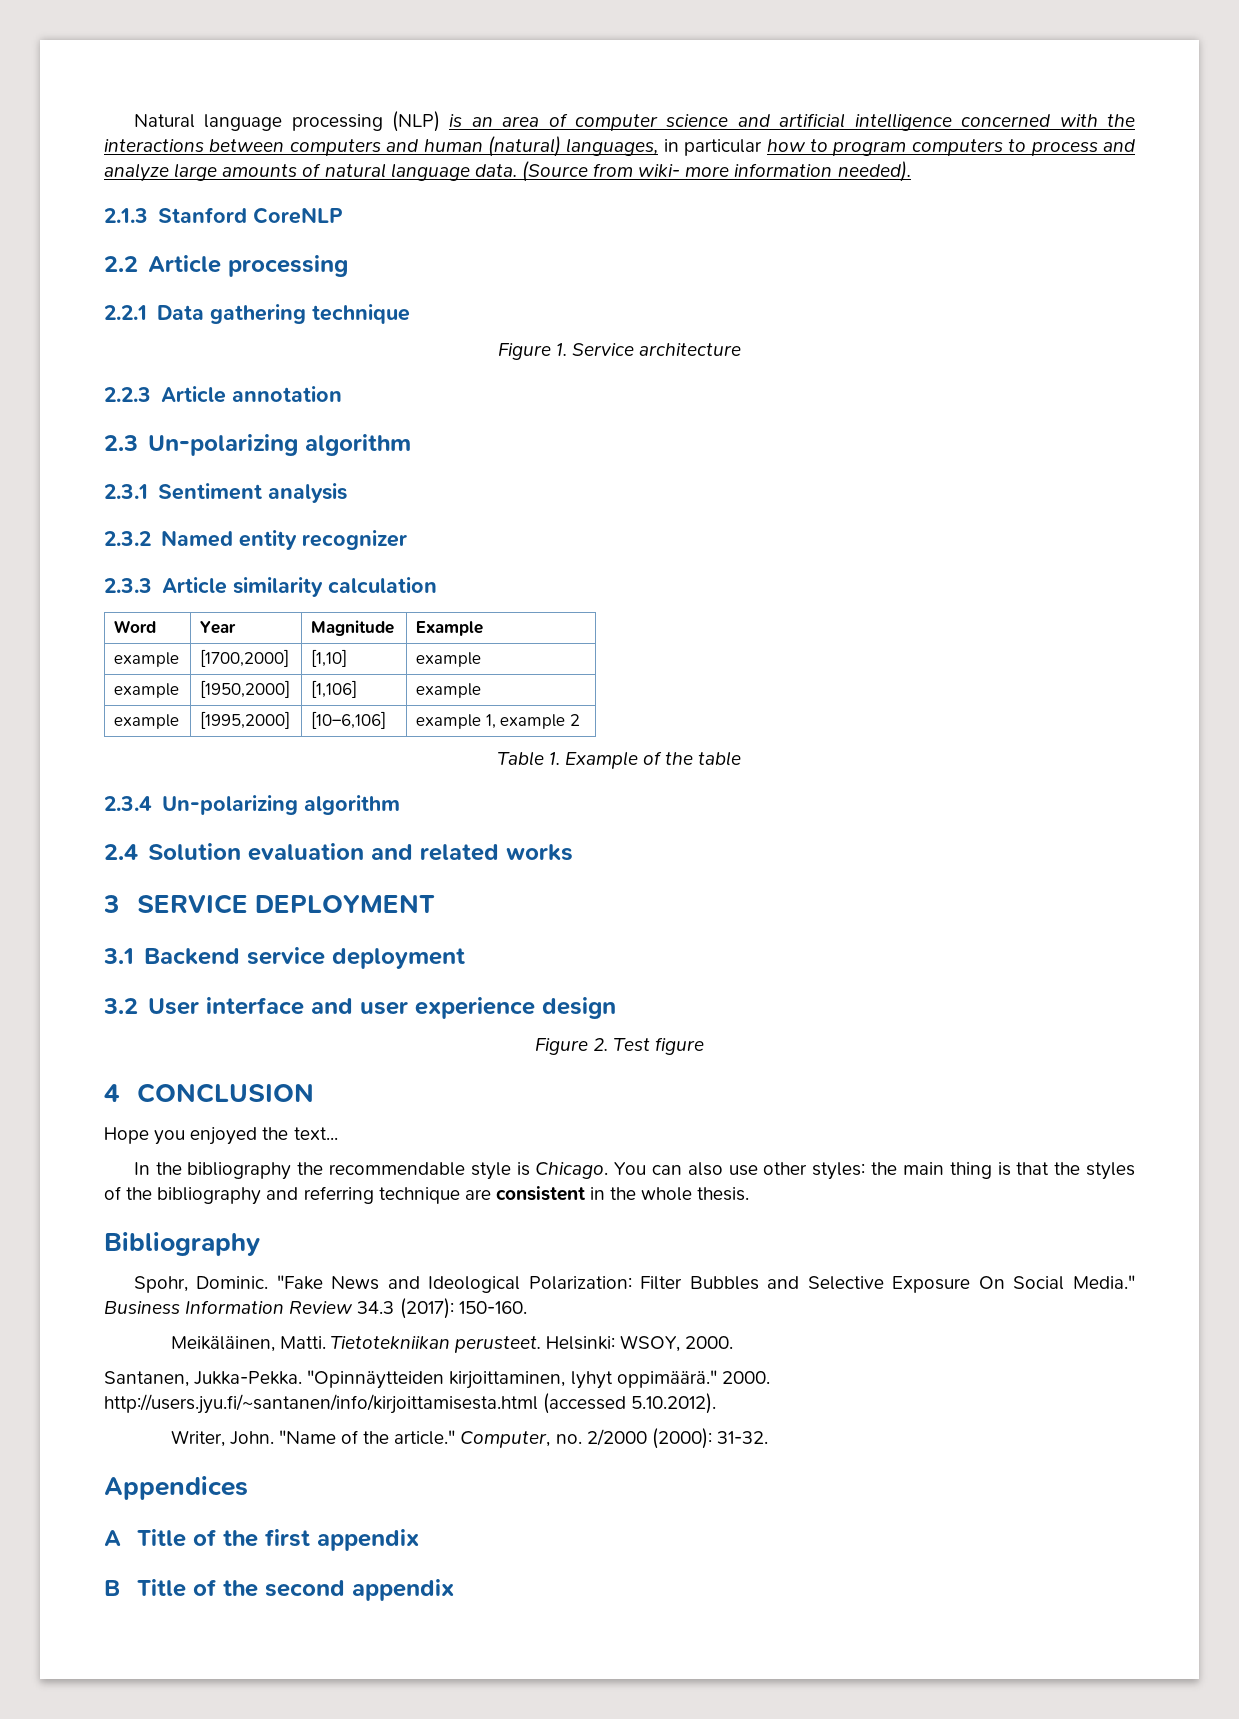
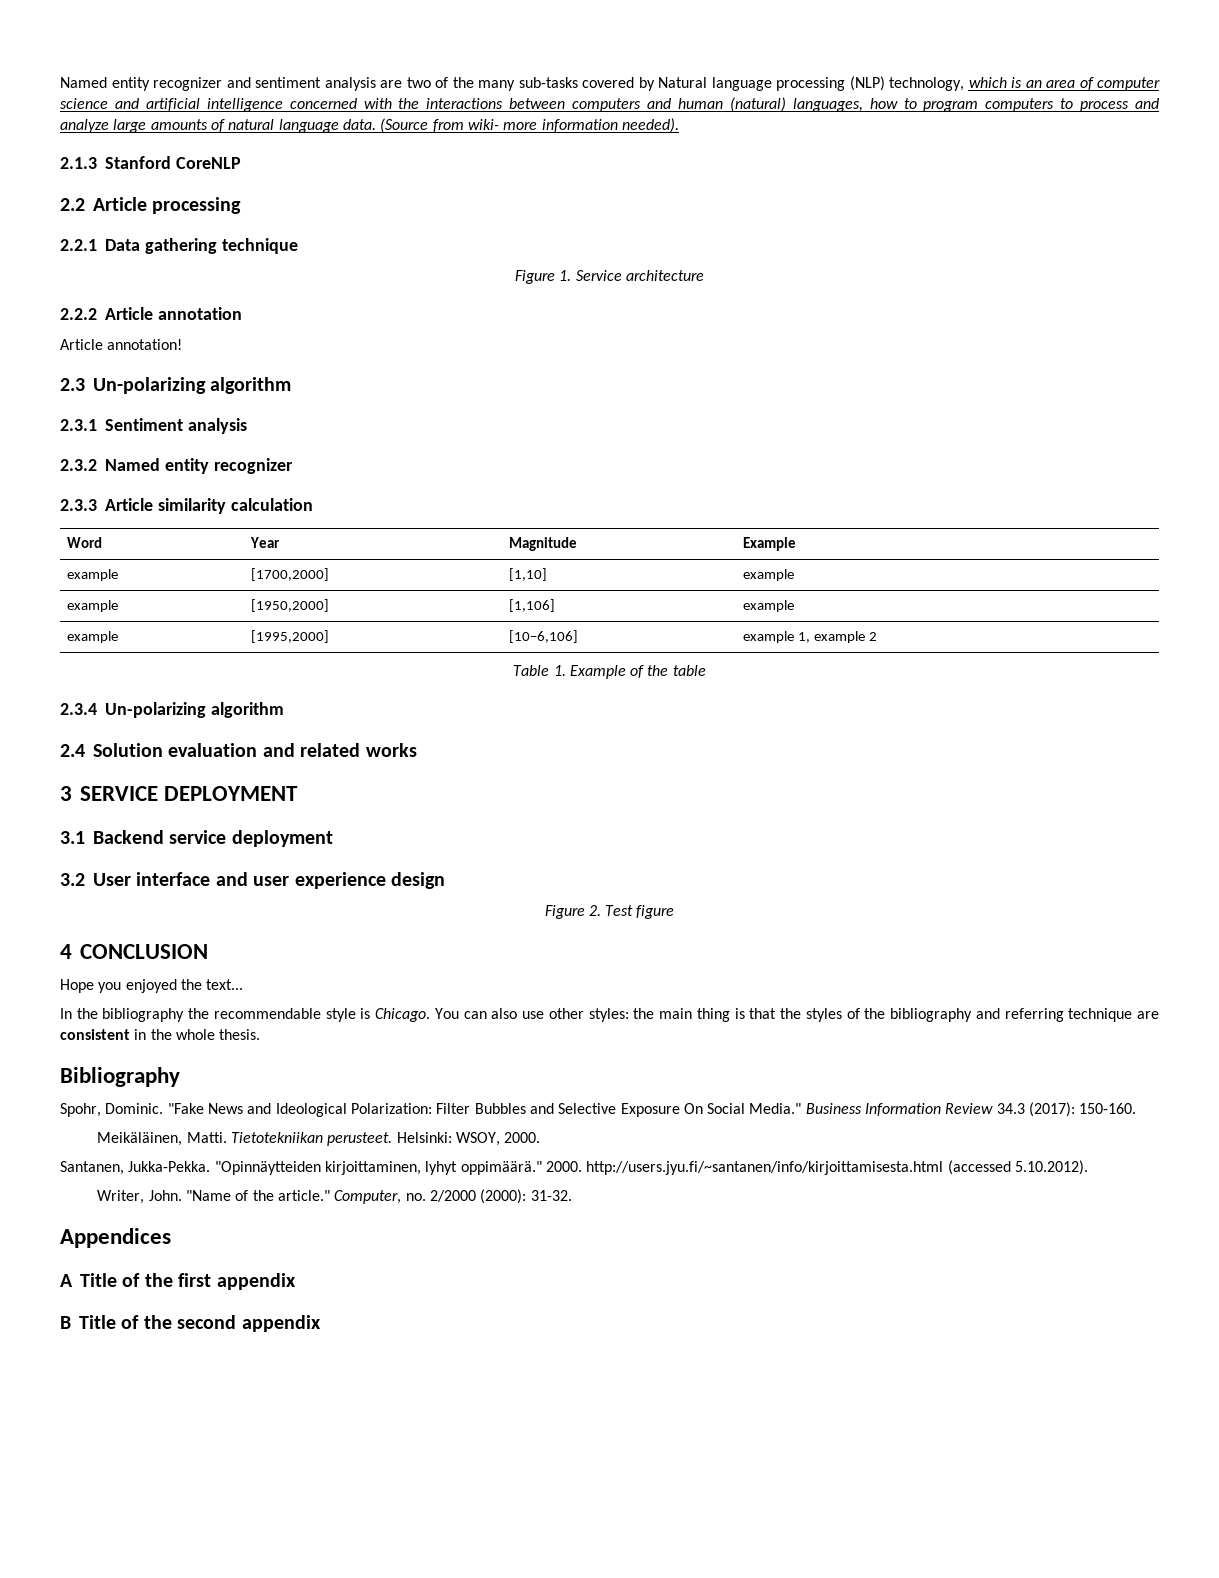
(133, 121) none -> [60,77,655,91] Named entity recognizer and sentiment analysis are two of the many sub-tasks covered by
(440, 121) none -> [889,77,1007,91] technology, which
[663,139,763,156] in particular -> (863, 105) none
[104,387,151,402] 2.2.3 -> [60,308,97,320] 2.2.2
(342, 394) none -> [60,339,183,350] // Article annotation!

